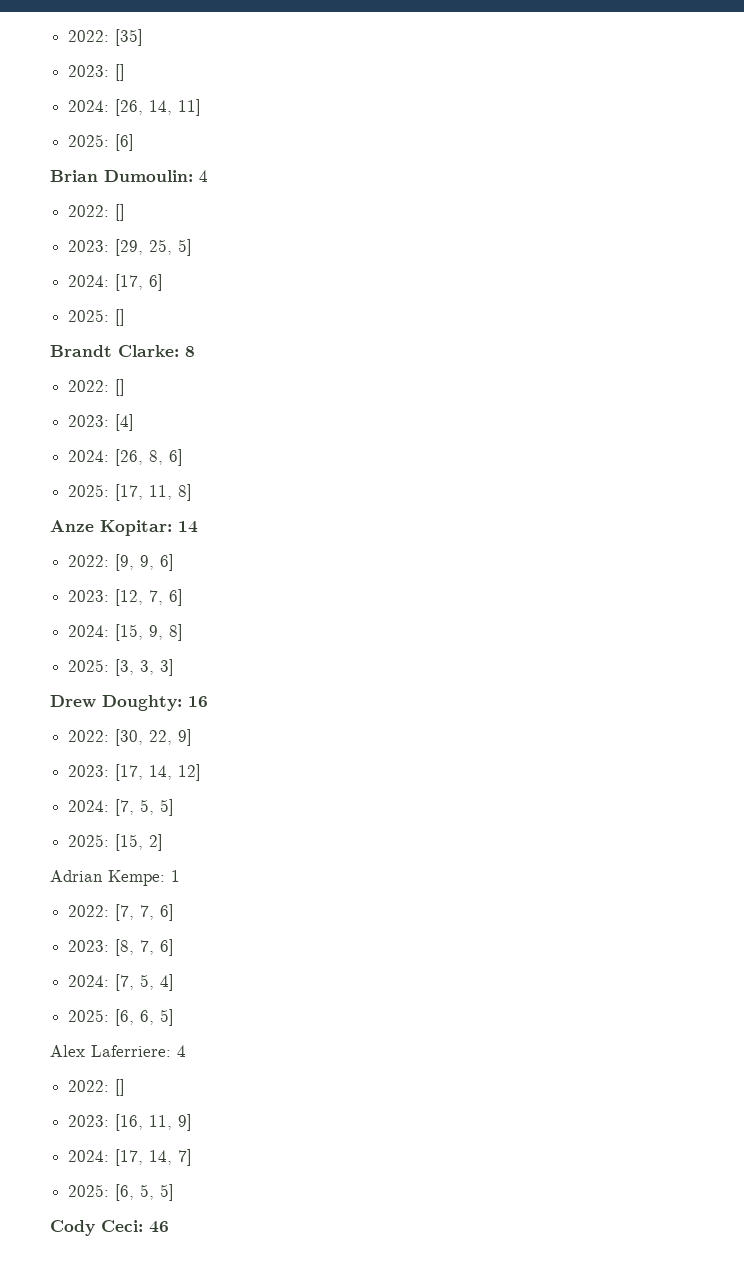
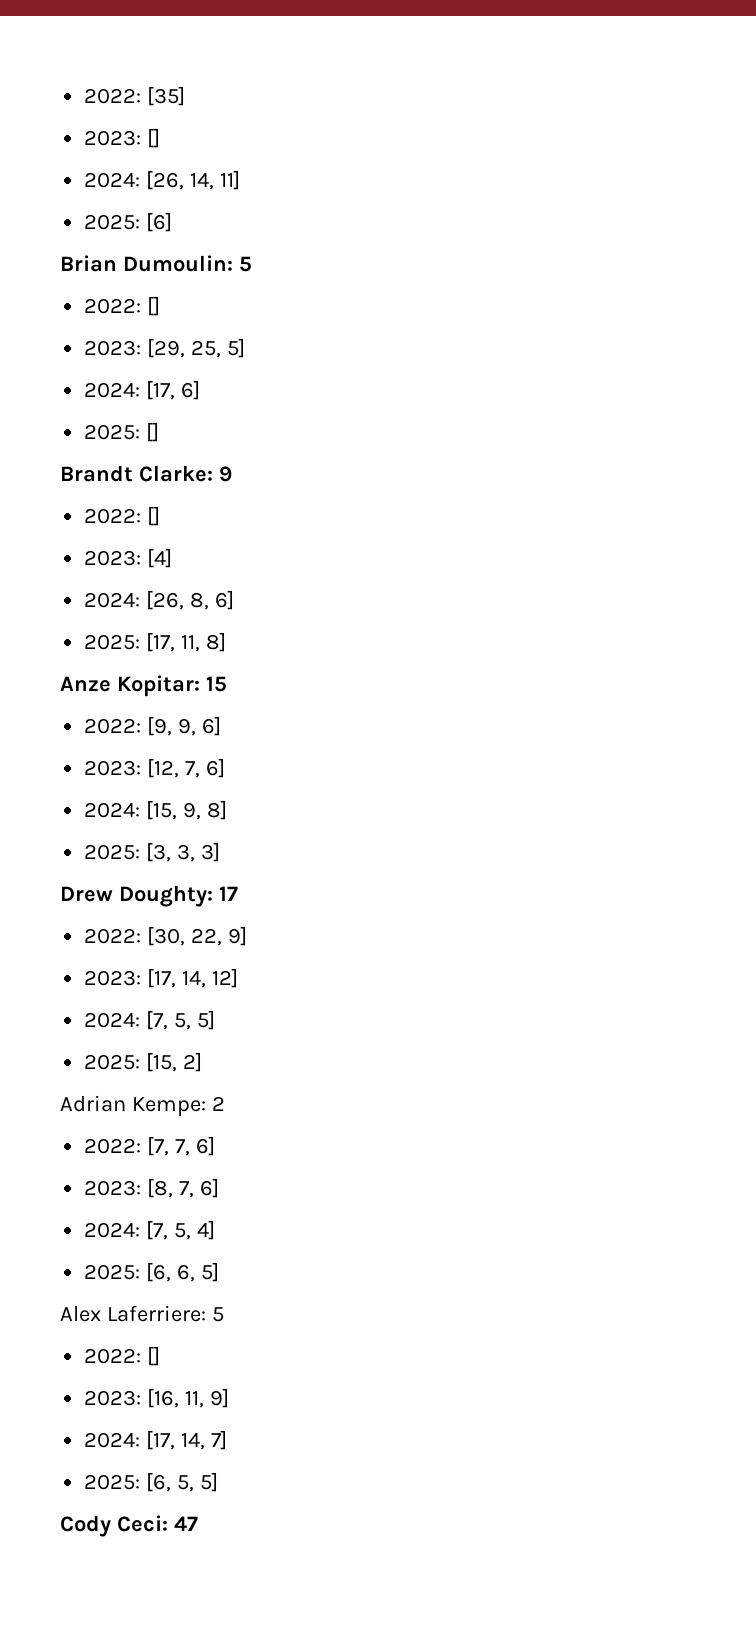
[199,170,208,182] 4 -> [238,256,252,272] 5
[185,346,195,357] 8 -> [218,466,232,482] 9
[178,521,198,533] 14 -> [205,676,227,692] 15
[188,696,208,707] 16 -> [218,886,238,901] 17
[171,870,180,882] 1 -> [211,1096,225,1111] 2
[177,1045,186,1057] 4 -> [211,1307,224,1322] 5
[149,1221,169,1233] 46 -> [173,1516,198,1531] 47

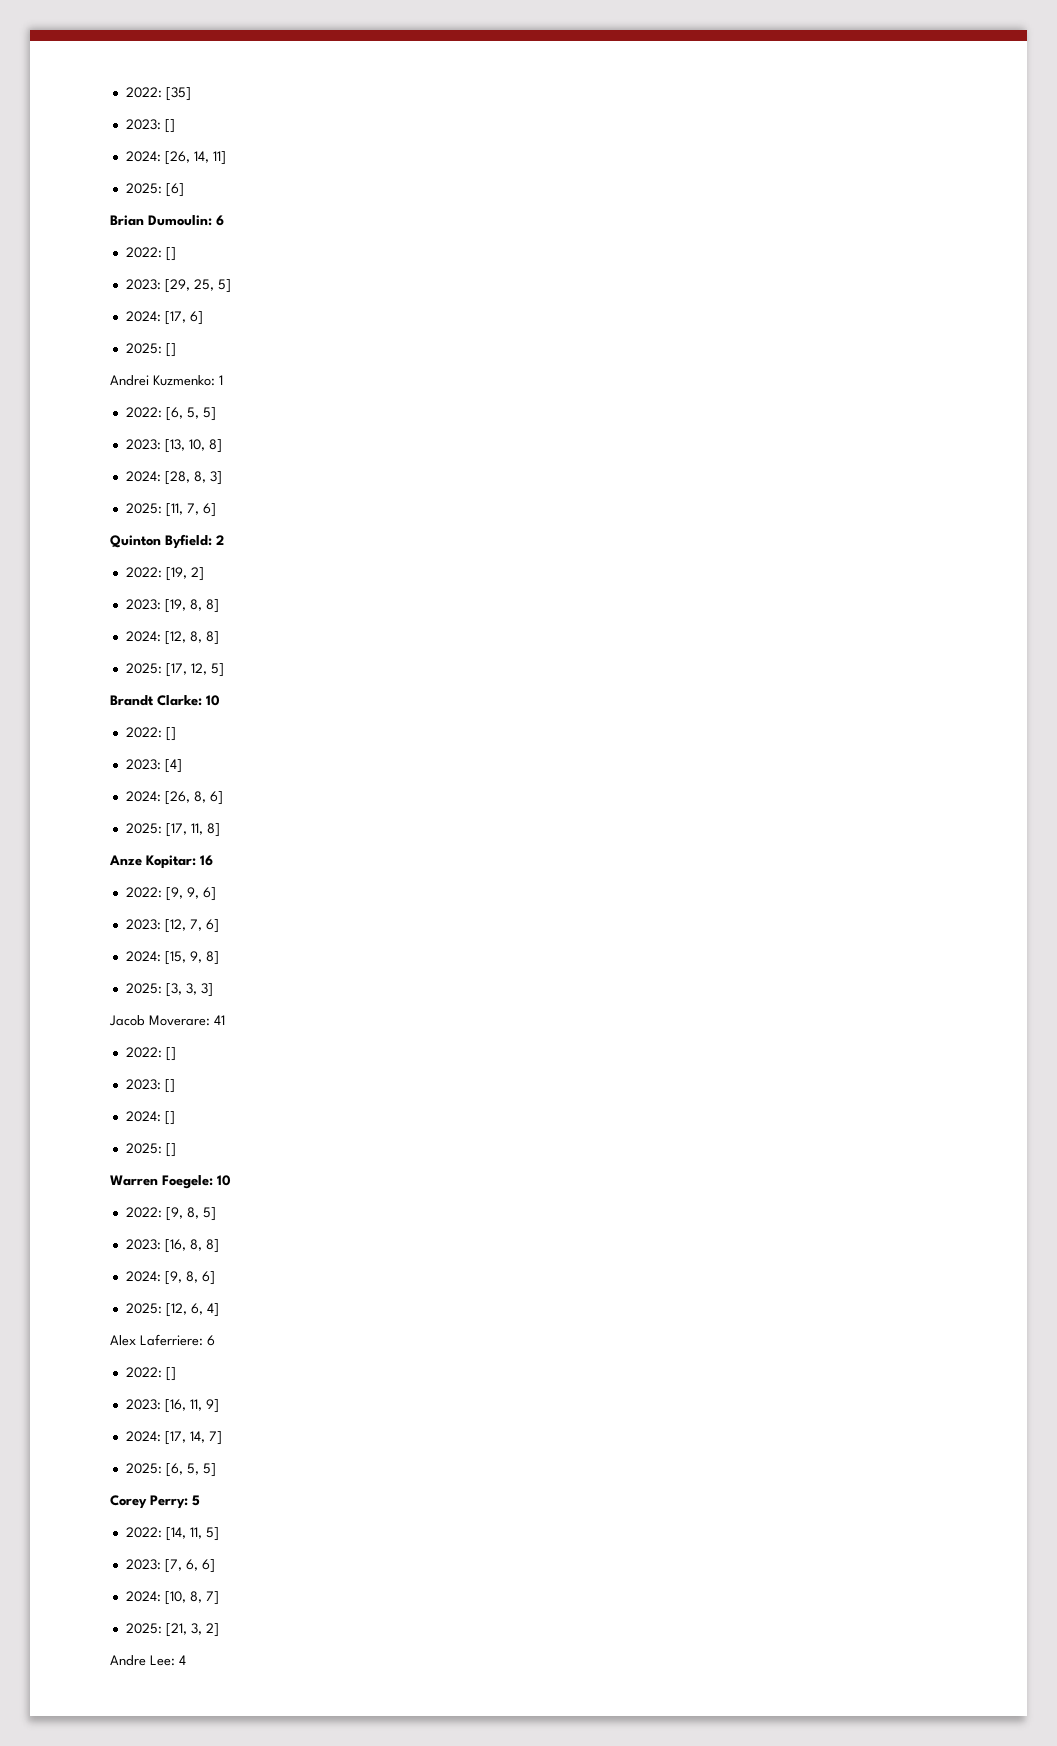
[238,256,252,272] 5 -> [216,215,224,226] 6
(160, 432) none -> [110,375,223,386] [125,407,216,421] [125,439,222,453] [125,471,222,485] [125,503,216,517] [110,534,224,549] [125,567,204,581] [125,599,219,613] [125,631,219,645] [125,663,224,677] // Andrei Kuzmenko: 1 // 2022: [6, 5, 5] // 2023: [13, 10, 8] // 2024: [28, 8, 3] // 2025: [11, 7, 6] // Quinton Byfield: 2 // 2022: [19, 2] // 2023: [19, 8, 8] // 2024: [12, 8, 8] // 2025: [17, 12, 5]
[218,466,232,482] 9 -> [206,695,220,706] 10
[205,676,227,692] 15 -> [200,855,213,866] 16
[60,885,238,907] [84,926,248,946] [84,968,239,988] [84,1010,216,1030] [84,1052,203,1072] [60,1095,225,1117] [84,1136,216,1156] [84,1178,220,1198] [84,1220,216,1240] [84,1262,220,1282] Drew Doughty: 17 // 2022: [30, 22, 9] // 2023: [17, 14, 12] // 2024: [7, 5, 5] // 2025: [15, 2] // Adrian Kempe: 2 // 2022: [7, 7, 6] // 2023: [8, 7, 6] // 2024: [7, 5, 4] // 2025: [6, 6, 5] -> [109,1015,225,1026] [125,1047,176,1061] [125,1079,175,1093] [125,1111,175,1125] [125,1143,176,1157] [110,1175,231,1189] [125,1207,216,1221] [125,1239,219,1253] [125,1271,215,1285] [125,1303,219,1317] Jacob Moverare: 41 // 2022: [] // 2023: [] // 2024: [] // 2025: [] // Warren Foegele: 10 // 2022: [9, 8, 5] // 2023: [16, 8, 8] // 2024: [9, 8, 6] // 2025: [12, 6, 4]
[211,1307,224,1322] 5 -> [207,1335,215,1346] 6
[60,1515,198,1537] Cody Ceci: 47 -> [110,1495,200,1509] [125,1527,219,1541] [125,1559,215,1573] [125,1591,219,1605] [125,1623,219,1637] [110,1655,186,1666] Corey Perry: 5 // 2022: [14, 11, 5] // 2023: [7, 6, 6] // 2024: [10, 8, 7] // 2025: [21, 3, 2] // Andre Lee: 4

